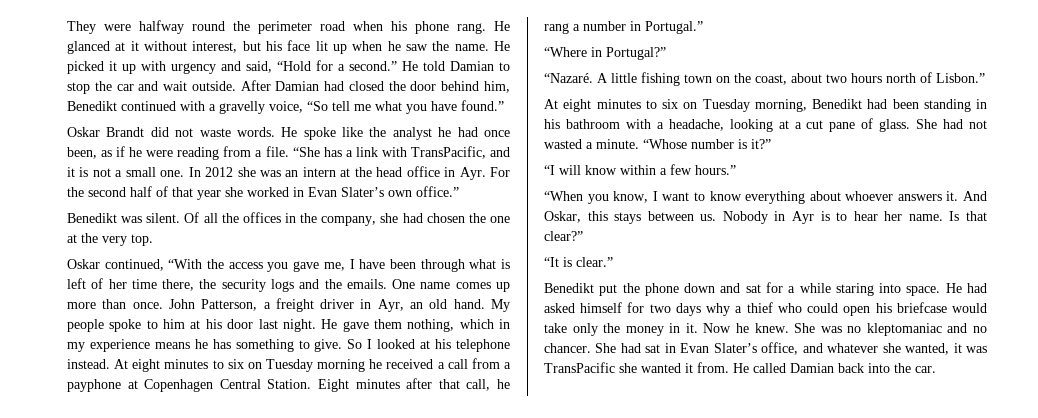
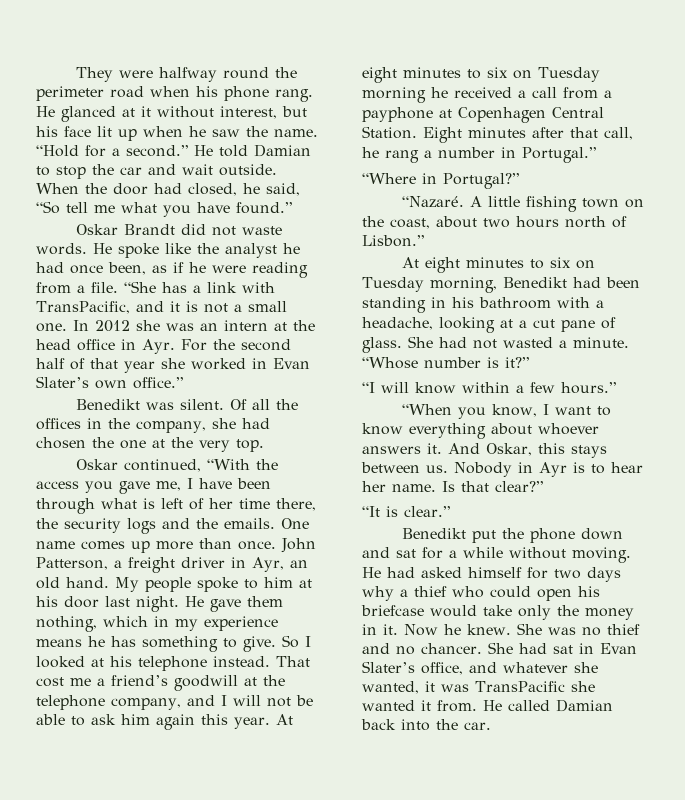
[493,41,510,51] [67,61,272,74] He picked it up with urgency and said, -> (318, 133) none
[240,80,511,93] [67,101,303,114] After Damian had closed the door behind him, Benedikt continued with a gravelly voice, -> [36,183,300,196] When the door had closed, he said,
(110, 364) none -> [276,656,310,667] [36,675,285,691] [36,695,313,710] [36,714,270,730] That cost me a friend’s goodwill at the telephone company, and I will not be able to ask him again this year.
[835,283,941,296] staring into space. -> [509,547,631,563] without moving.
[866,323,942,336] kleptomaniac -> [606,624,640,635] thief

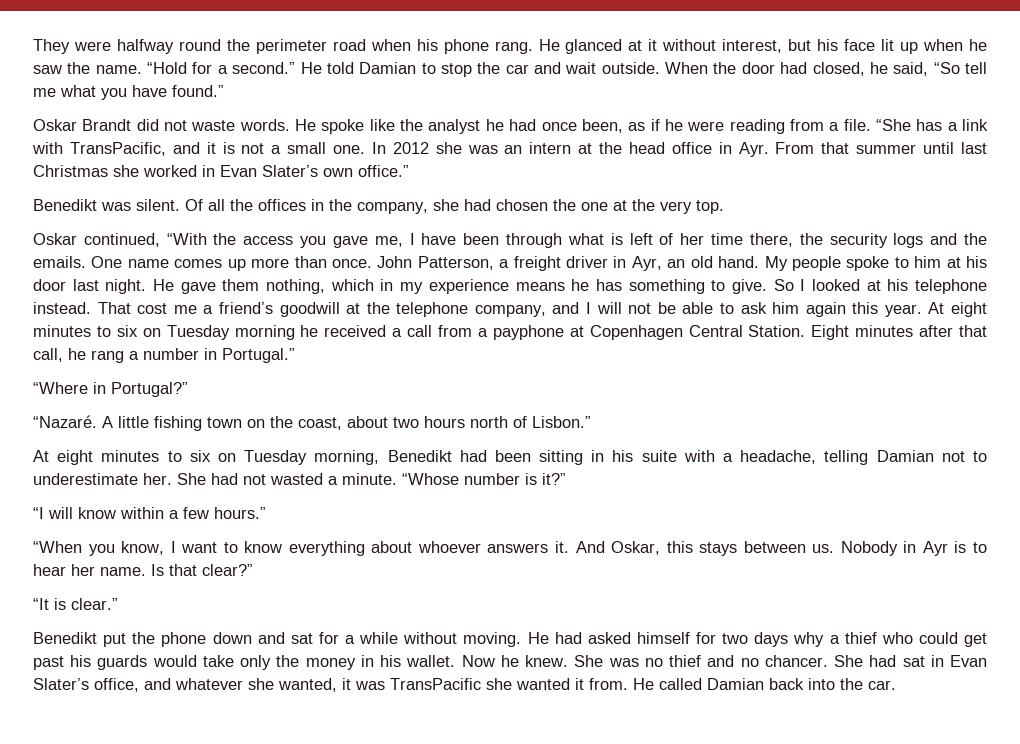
[180,339,291,351] [36,358,155,373] For the second half of that year -> [775,142,987,154] [33,165,108,177] From that summer until last Christmas
[362,297,551,313] standing in his bathroom -> [539,450,677,465] sitting in his suite
[439,317,616,333] [362,337,402,353] looking at a cut pane of glass. -> [824,450,987,465] [33,473,172,485] telling Damian not to underestimate her.
[537,586,600,601] [361,605,424,616] open his briefcase -> [964,633,987,647] [33,655,148,670] get past his guards
[383,624,398,635] it. -> [380,655,456,667] his wallet.

